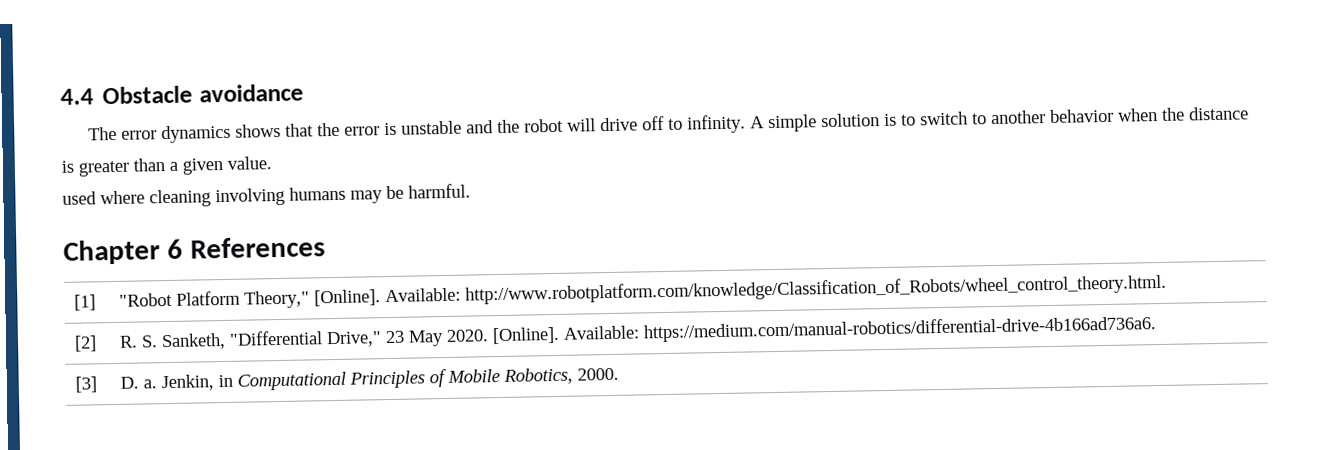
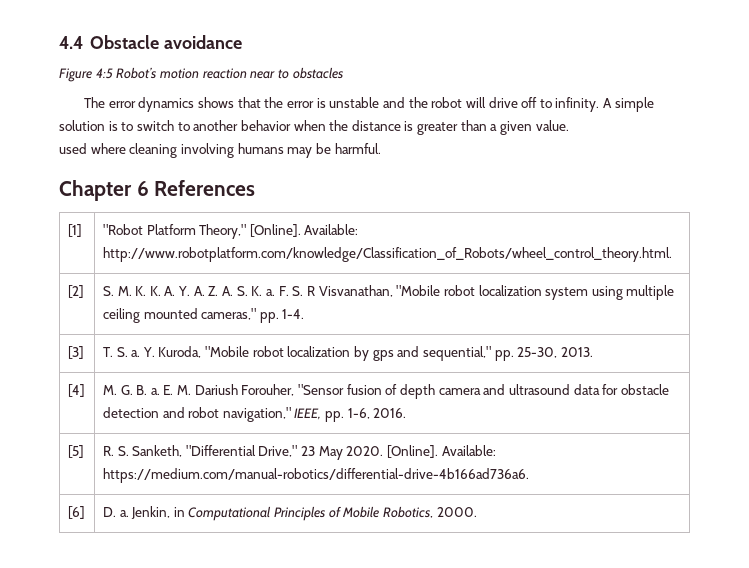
(304, 93) none -> [59,67,343,82] // Figure 4:5 Robot’s motion reaction near to obstacles
(98, 343) none -> [102,285,675,300] [102,308,305,323] [67,346,84,359] [102,346,593,361] [67,384,85,397] [102,384,669,399] [102,407,407,422] [67,445,84,458] | S. M. K. K. A. Y. A. Z. A. S. K. a. F. S. R Visvanathan, "Mobile robot localization system using multiple ceiling mounted cameras," pp. 1-4. // [3] | T. S. a. Y. Kuroda, "Mobile robot localization by gps and sequential," pp. 25-30, 2013. // [4] | M. G. B. a. E. M. Dariush Forouher, "Sensor fusion of depth camera and ultrasound data for obstacle detection and robot navigation," IEEE, pp. 1-6, 2016. // [5]
[75,376,98,393] [3] -> [67,506,85,519] [6]

